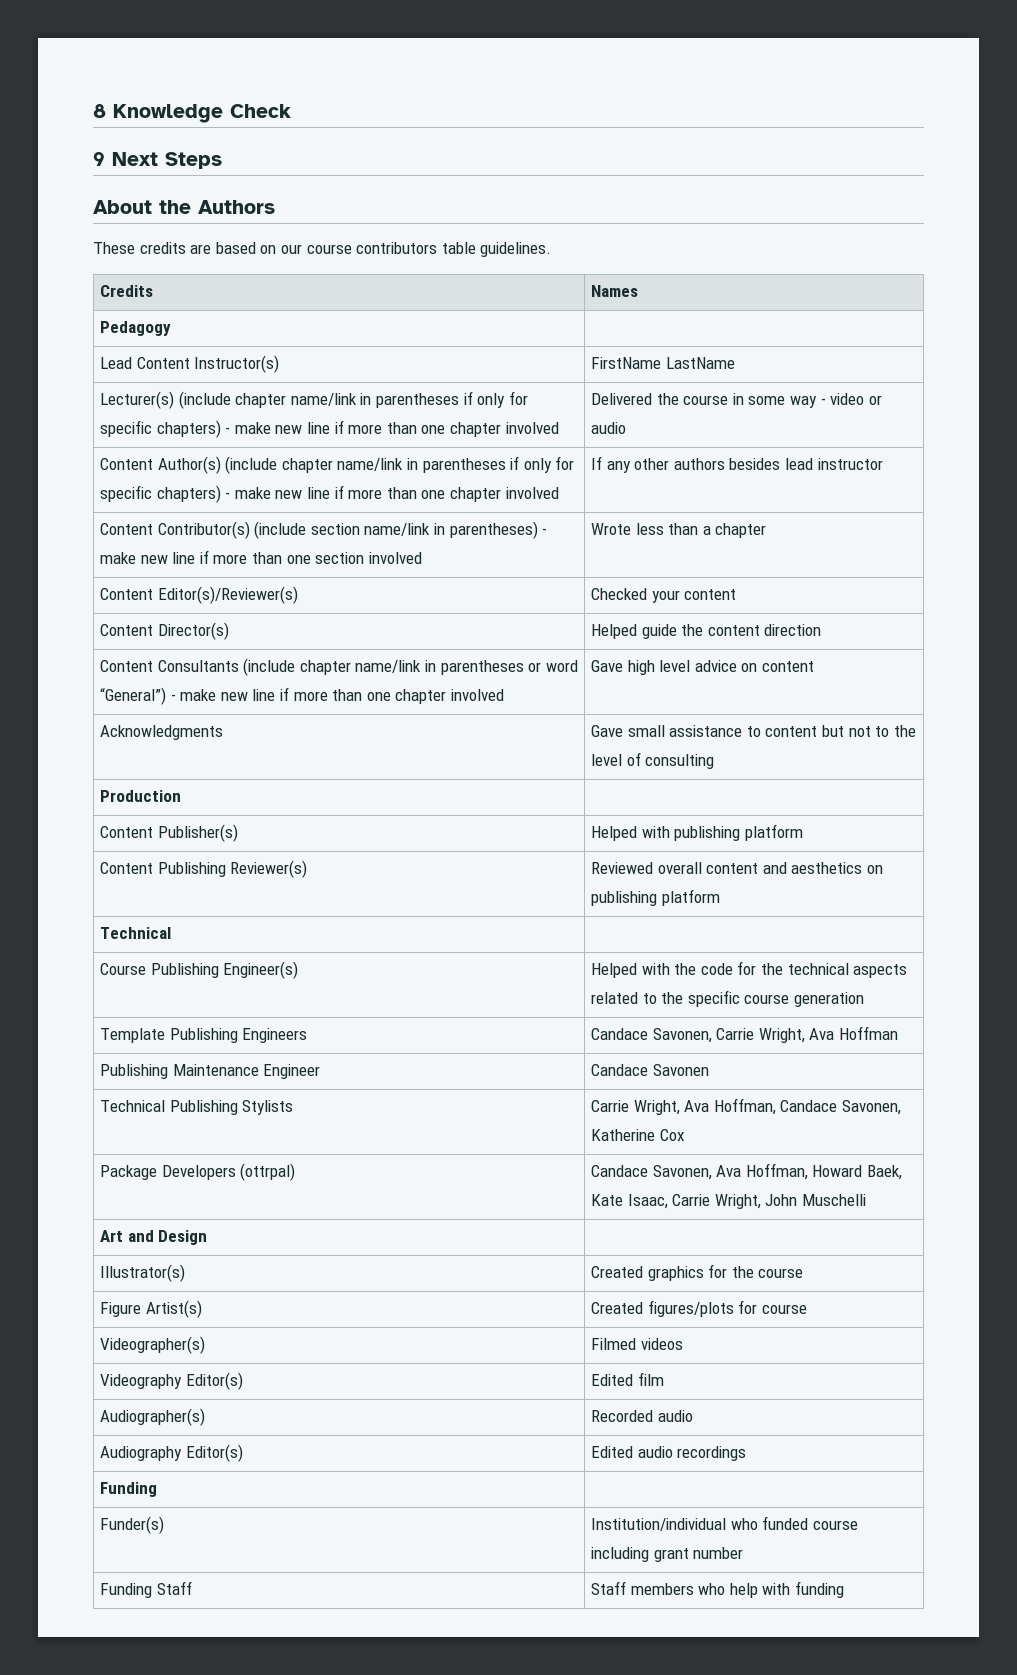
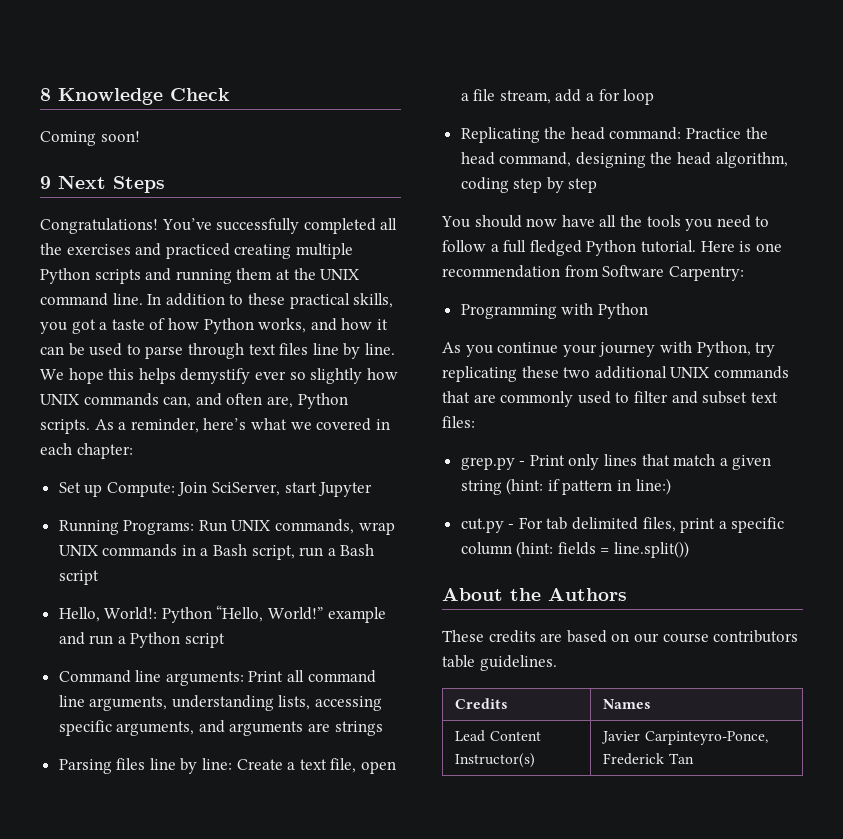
(291, 111) none -> [40,131,140,146] // Coming soon!
(222, 160) none -> [40,218,398,234] [40,243,353,259] [40,268,360,284] [40,293,394,309] [40,318,388,334] [40,343,395,359] [40,368,398,384] [40,393,348,409] [40,418,390,434] [40,443,133,459] [58,482,373,497] [58,519,395,535] [58,544,375,560] [58,570,99,585] [58,605,386,623] [58,632,226,648] [58,670,376,686] [58,695,383,711] [58,720,383,736] [58,758,397,774] [460,89,655,105] [460,127,768,143] [460,152,788,168] [460,177,598,193] [441,215,770,231] [442,240,782,256] [442,265,744,281] [460,303,648,319] [442,341,776,357] [442,366,789,382] [442,391,778,407] [442,416,475,428] [460,454,772,470] [460,478,671,495] [460,517,785,533] [460,541,690,558] // Congratulations! You’ve successfully completed all the exercises and practiced creating multiple Python scripts and running them at the UNIX command line. In addition to these practical skills, you got a taste of how Python works, and how it can be used to parse through text files line by line. We hope this helps demystify ever so slightly how UNIX commands can, and often are, Python scripts. As a reminder, here’s what we covered in each chapter: // Set up Compute: Join SciServer, start Jupyter // Running Programs: Run UNIX commands, wrap UNIX commands in a Bash script, run a Bash script // Hello, World!: Python “Hello, World!” example and run a Python script // Command line arguments: Print all command line arguments, understanding lists, accessing specific arguments, and arguments are strings // Parsing files line by line: Create a text file, open a file stream, add a for loop // Replicating the head command: Practice the head command, designing the head algorithm, coding step by step // You should now have all the tools you need to follow a full fledged Python tutorial. Here is one recommendation from Software Carpentry: // Programming with Python // As you continue your journey with Python, try replicating these two additional UNIX commands that are commonly used to filter and subset text files: // grep.py - Print only lines that match a given string (hint: if pattern in line:) // cut.py - For tab delimited files, print a specific column (hint: fields = line.split())
[100,321,172,336] // Pedagogy | -> (652, 704) none
[591,357,735,369] [100,391,528,409] [100,420,559,438] [591,393,882,408] [591,422,627,434] [100,456,575,474] [100,485,559,503] [591,456,883,473] [100,521,548,539] [100,550,422,564] [591,523,767,538] [100,586,298,604] [591,588,737,603] [100,622,229,640] [591,624,822,639] [100,658,578,676] [100,687,505,705] [591,660,815,675] [100,725,224,740] [591,725,916,737] [591,752,715,769] [100,790,182,802] [100,824,238,842] [591,824,803,841] [100,860,308,878] [591,862,884,874] [591,889,720,906] [100,927,172,939] [100,961,299,979] [591,961,908,978] [591,990,865,1007] [100,1028,308,1043] [591,1026,899,1043] [100,1064,321,1079] [591,1064,709,1076] [100,1100,294,1115] [591,1098,902,1115] [591,1129,684,1141] [100,1163,296,1181] [591,1163,903,1180] [591,1194,867,1209] [100,1230,208,1245] [100,1264,186,1282] [591,1264,804,1281] [100,1300,202,1318] [591,1300,807,1317] [100,1336,206,1354] [591,1338,683,1350] [100,1372,243,1390] [591,1372,664,1386] [100,1408,206,1426] [591,1410,693,1422] [100,1444,243,1462] [591,1446,747,1461] [100,1482,158,1497] [100,1516,165,1534] [591,1516,858,1531] [591,1547,744,1562] [100,1581,192,1598] [591,1581,845,1598] FirstName LastName // Lecturer(s) (include chapter name/link in parentheses if only for specific chapters) - make new line if more than one chapter involved | Delivered the course in some way - video or audio // Content Author(s) (include chapter name/link in parentheses if only for specific chapters) - make new line if more than one chapter involved | If any other authors besides lead instructor // Content Contributor(s) (include section name/link in parentheses) - make new line if more than one section involved | Wrote less than a chapter // Content Editor(s)/Reviewer(s) | Checked your content // Content Director(s) | Helped guide the content direction // Content Consultants (include chapter name/link in parentheses or word “General”) - make new line if more than one chapter involved | Gave high level advice on content // Acknowledgments | Gave small assistance to content but not to the level of consulting // Production | // Content Publisher(s) | Helped with publishing platform // Content Publishing Reviewer(s) | Reviewed overall content and aesthetics on publishing platform // Technical | // Course Publishing Engineer(s) | Helped with the code for the technical aspects related to the specific course generation // Template Publishing Engineers | Candace Savonen, Carrie Wright, Ava Hoffman // Publishing Maintenance Engineer | Candace Savonen // Technical Publishing Stylists | Carrie Wright, Ava Hoffman, Candace Savonen, Katherine Cox // Package Developers (ottrpal) | Candace Savonen, Ava Hoffman, Howard Baek, Kate Isaac, Carrie Wright, John Muschelli // Art and Design | // Illustrator(s) | Created graphics for the course // Figure Artist(s) | Created figures/plots for course // Videographer(s) | Filmed videos // Videography Editor(s) | Edited film // Audiographer(s) | Recorded audio // Audiography Editor(s) | Edited audio recordings // Funding | // Funder(s) | Institution/individual who funded course including grant number // Funding Staff | Staff members who help with funding -> [601,731,768,745] [603,753,694,765] Javier Carpinteyro-Ponce, Frederick Tan

